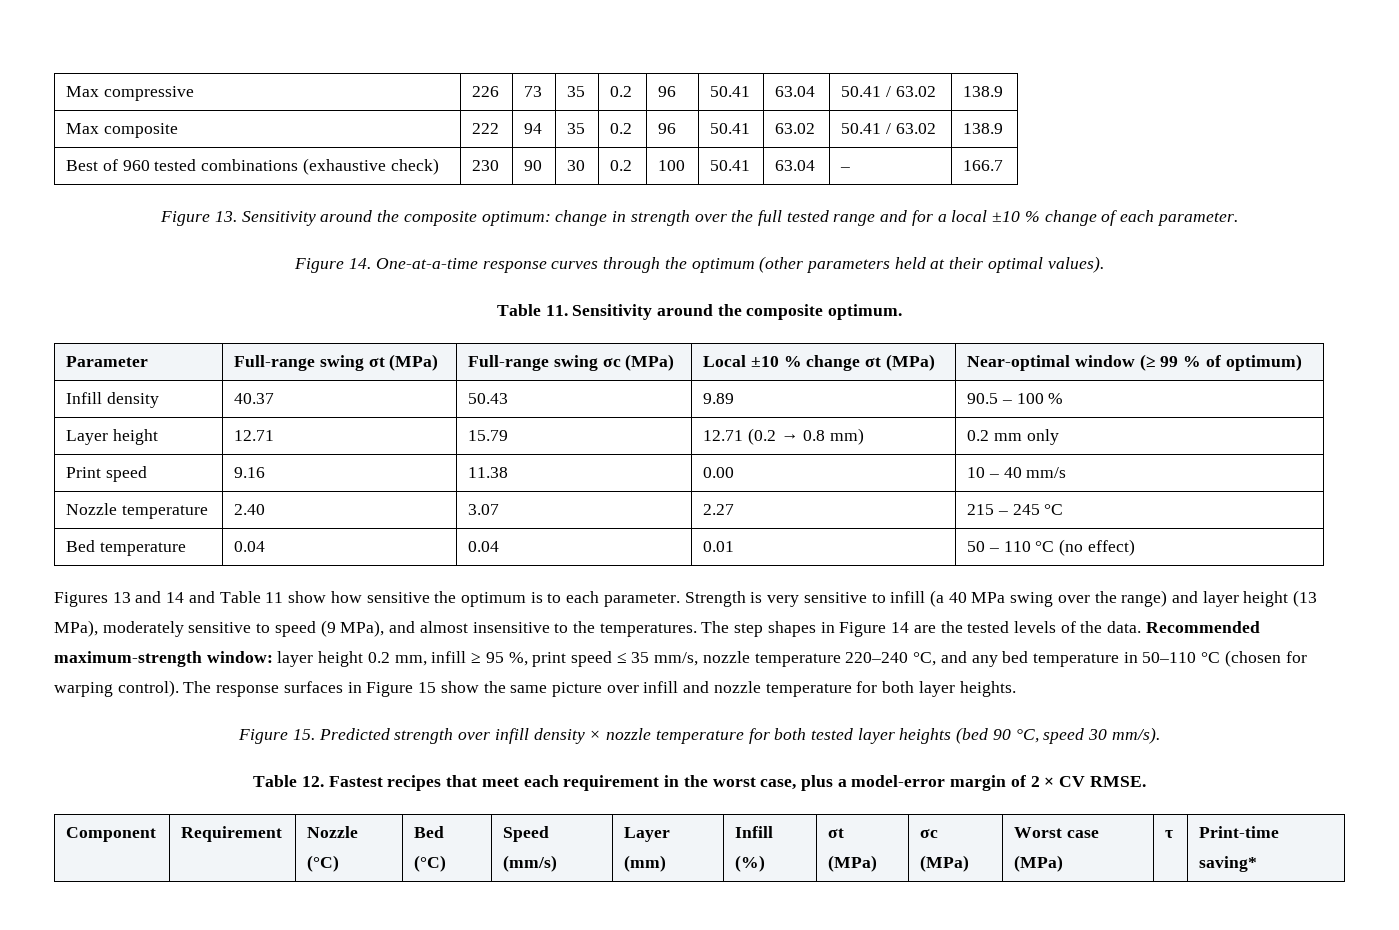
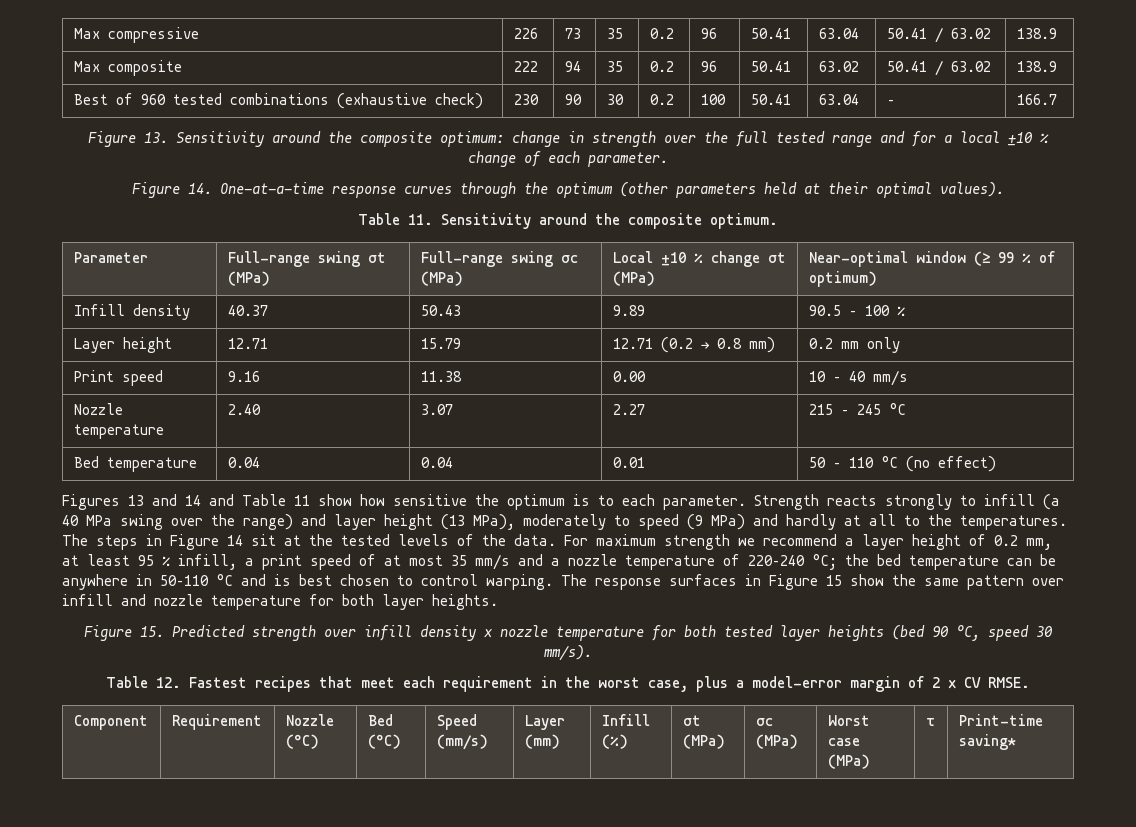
[750,592,867,607] is very sensitive -> [827,494,952,510] reacts strongly
[188,622,252,633] sensitive -> (606, 522) none
[340,620,550,637] MPa), and almost insensitive -> [711,514,896,530] MPa) and hardly at all
[734,621,816,637] step shapes -> [96,535,138,550] steps
[913,625,936,633] are -> [251,534,301,546] sit at
[1145,621,1260,633] [54,651,364,667] Recommended maximum-strength window: layer height -> [564,534,986,550] For maximum strength we recommend a layer height of
[431,650,1307,667] [54,680,179,697] infill ≥ 95 %, print speed ≤ 35 mm/s, nozzle temperature 220–240 °C, and any bed temperature in 50–110 °C (chosen for warping control). -> [62,554,1056,570] [62,574,553,590] at least 95 % infill, a print speed of at most 35 mm/s and a nozzle temperature of 220–240 °C; the bed temperature can be anywhere in 50–110 °C and is best chosen to control warping.
[551,682,602,697] picture -> [967,575,1024,590] pattern

